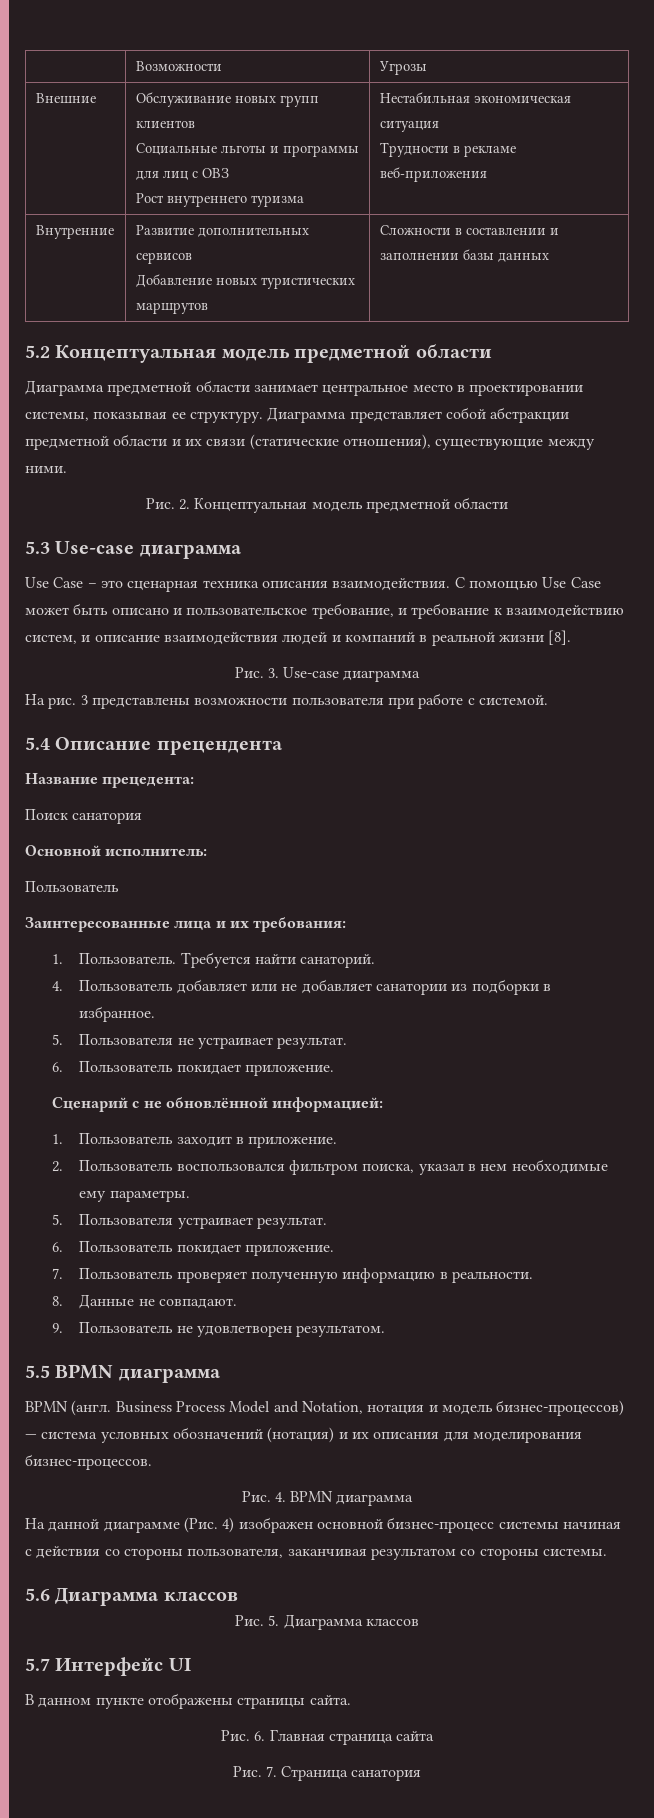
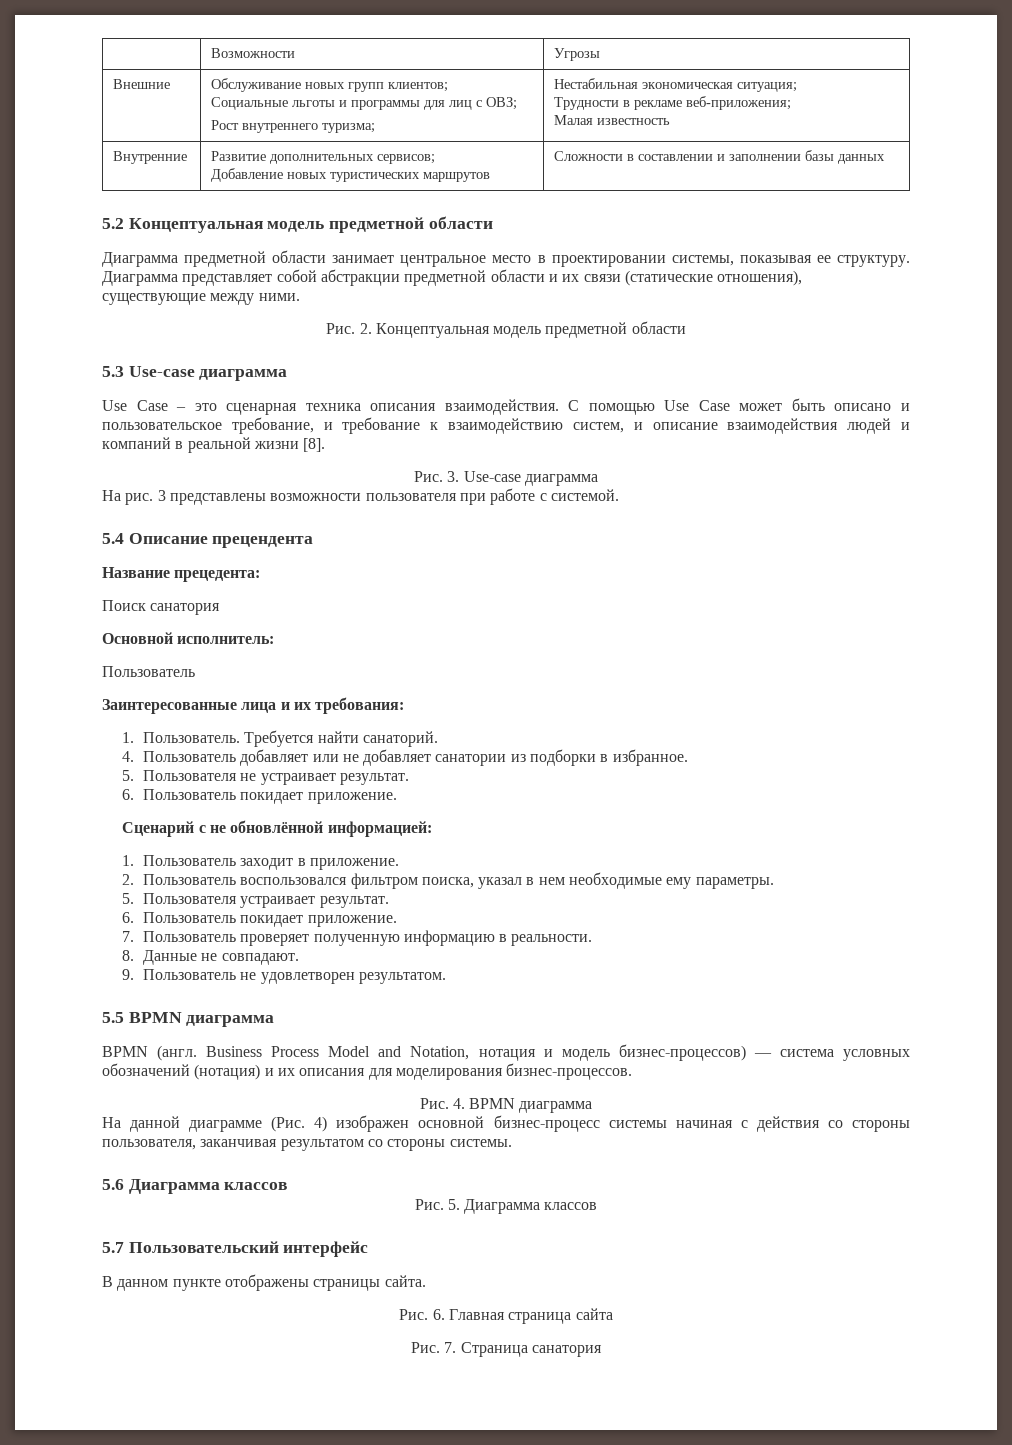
[135,120,195,128] клиентов -> [387,82,448,92] клиентов;
[201,168,229,178] ОВЗ -> [485,97,517,110] ОВЗ;
[250,195,304,207] туризма -> [321,123,375,133] туризма;
[379,120,439,132] ситуация -> [736,82,797,92] ситуация;
[379,167,487,182] веб-приложения -> [685,96,791,110] [553,115,670,125] веб-приложения; // Малая известность
[135,252,192,264] сервисов -> [376,154,435,164] сервисов;
[55,1657,191,1676] Интерфейс UI -> [128,1241,369,1257] Пользовательский интерфейс

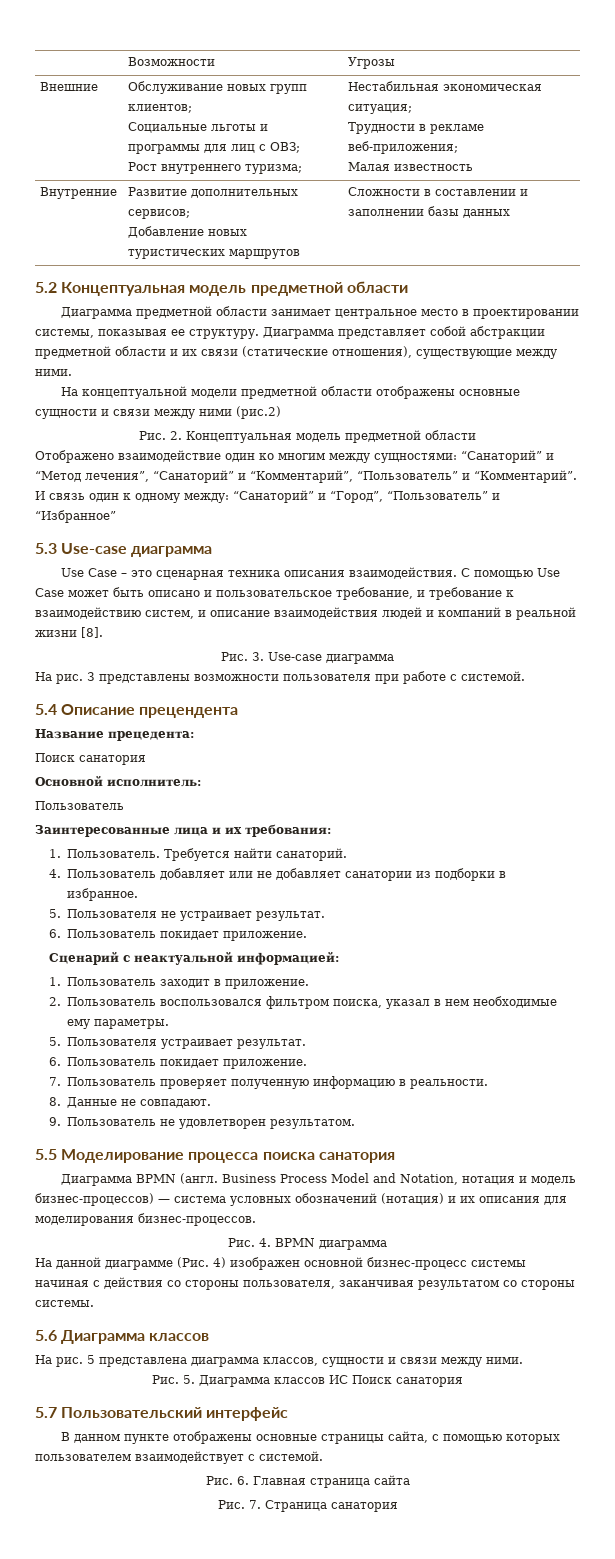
(300, 297) none -> [61,386,521,399] [35,406,281,419] // На концептуальной модели предметной области отображены основные сущности и связи между ними (рис.2)
(686, 327) none -> [35,450,554,463] [35,470,577,483] [35,490,500,503] [35,510,116,523] // Отображено взаимодействие один ко многим между сущностями: “Санаторий” и “Метод лечения”, “Санаторий” и “Комментарий”, “Пользователь” и “Комментарий”. И связь один к одному между: “Санаторий” и “Город”, “Пользователь” и “Избранное”
[210,820,324,833] не обновлённой -> [133,951,233,965] неактуальной
[128,1012,275,1027] BPMN диаграмма // -> [61,1149,395,1163] [61,1174,133,1186] Моделирование процесса поиска санатория // Диаграмма
(288, 1186) none -> [35,1355,523,1367] // На рис. 5 представлена диаграмма классов, сущности и связи между ними.
(598, 1206) none -> [329,1375,463,1387] ИС Поиск санатория
[313,1275,426,1291] страницы сайта. -> [256,1431,561,1444] [35,1451,323,1464] основные страницы сайта, с помощью которых пользователем взаимодействует с системой.

